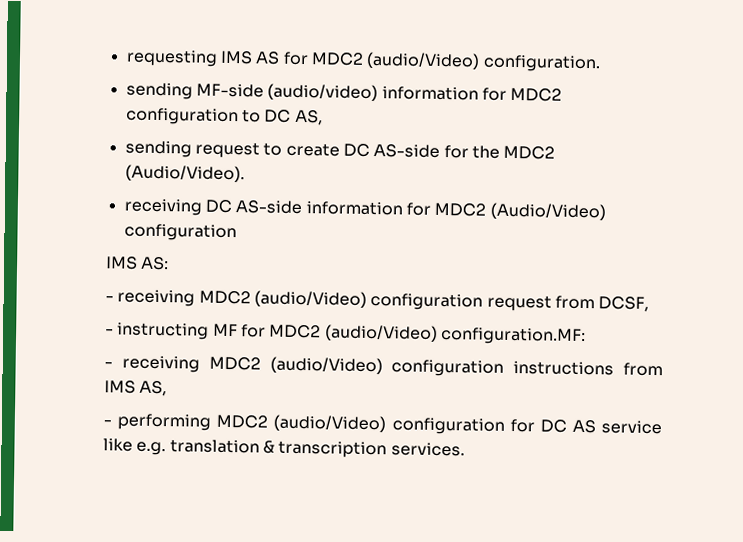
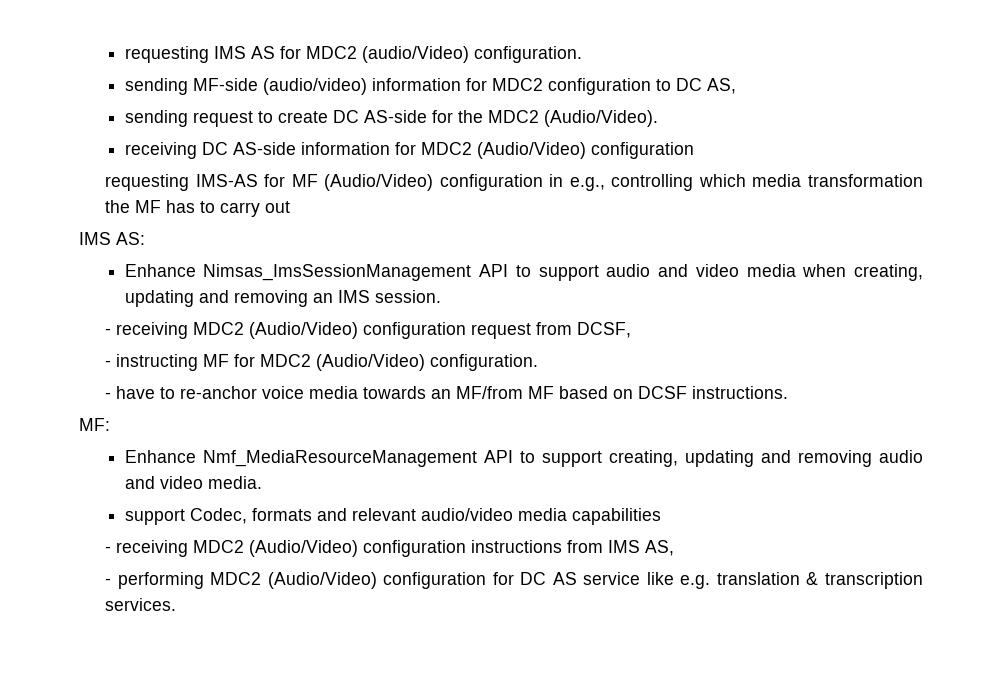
[105,256,170,271] [105,289,368,308] IMS AS: // - receiving MDC2 (audio/Video) -> [105,174,923,191] [105,200,291,217] [79,232,145,245] [124,264,923,281] [124,290,441,307] [105,322,359,339] requesting IMS-AS for MF (Audio/Video) configuration in e.g., controlling which media transformation the MF has to carry out // IMS AS: // Enhance Nimsas_ImsSessionManagement API to support audio and video media when creating, updating and removing an IMS session. // - receiving MDC2 (Audio/Video)
[324,324,587,346] [104,355,383,375] (audio/Video) configuration.MF: // - receiving MDC2 (audio/Video) -> [316,354,539,371] [105,386,789,399] [79,418,110,431] [124,450,924,467] [124,476,262,489] [124,508,661,525] [105,540,359,557] (Audio/Video) configuration. // - have to re-anchor voice media towards an MF/from MF based on DCSF instructions. // MF: // Enhance Nmf_MediaResourceManagement API to support creating, updating and removing audio and video media. // support Codec, formats and relevant audio/video media capabilities // - receiving MDC2 (Audio/Video)
[273,414,387,433] (audio/Video) -> [267,572,377,589] (Audio/Video)

